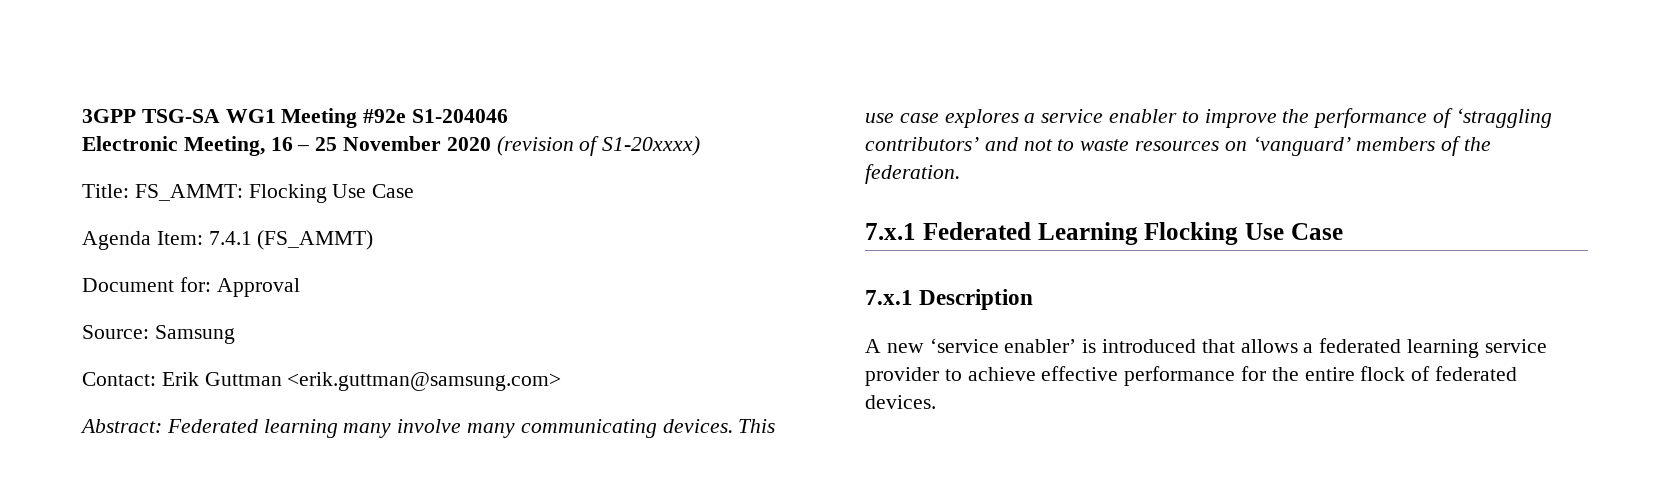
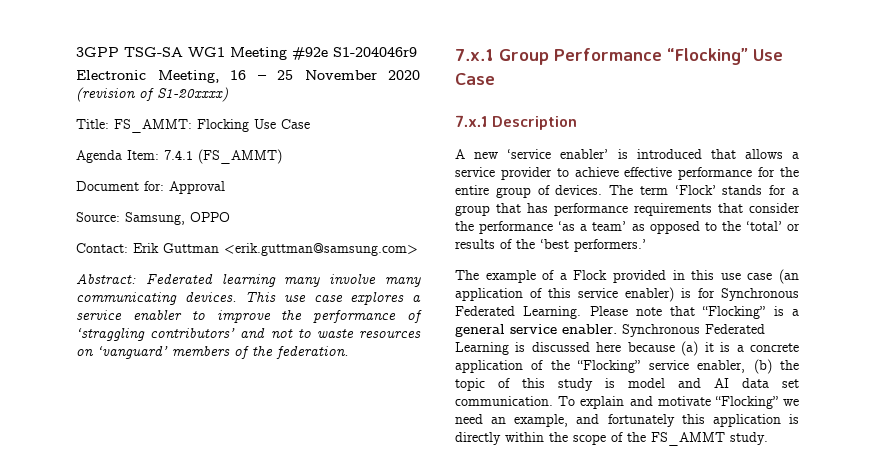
[412,109,509,123] S1-204046 -> [333,47,417,57] S1-204046r9
[154,325,235,344] Samsung -> [125,212,230,225] Samsung, OPPO
[922,222,1239,245] Federated Learning Flocking -> [499,48,748,65] Group Performance “Flocking”
[1319,338,1480,358] federated learning -> (799, 155) none
[1360,366,1518,381] [865,395,936,409] flock of federated devices. -> [495,185,799,198] [455,203,800,216] [455,221,800,234] [455,239,646,252] [455,269,799,284] [455,287,799,302] [455,306,799,319] [455,324,765,337] [455,341,800,356] [455,359,799,374] [455,378,799,391] [455,396,799,409] [455,414,799,427] [455,432,768,446] group of devices. The term ‘Flock’ stands for a group that has performance requirements that consider the performance ‘as a team’ as opposed to the ‘total’ or results of the ‘best performers.’ // The example of a Flock provided in this use case (an application of this service enabler) is for Synchronous Federated Learning. Please note that “Flocking” is a general service enabler. Synchronous Federated Learning is discussed here because (a) it is a concrete application of the “Flocking” service enabler, (b) the topic of this study is model and AI data set communication. To explain and motivate “Flocking” we need an example, and fortunately this application is directly within the scope of the FS_AMMT study.

